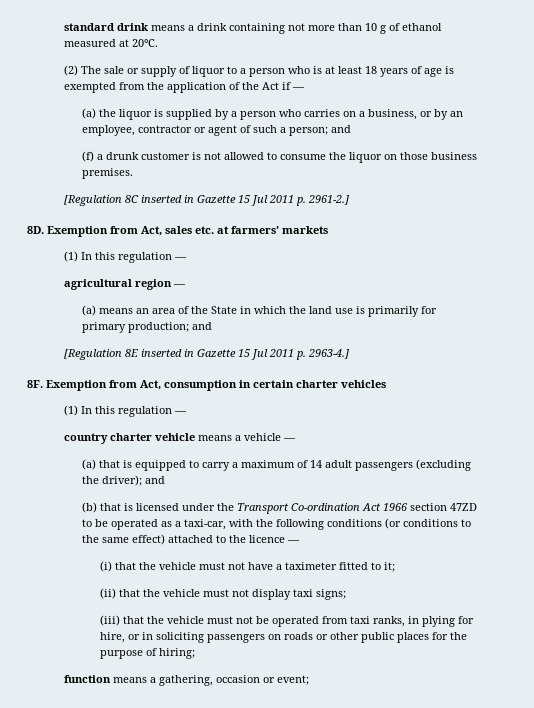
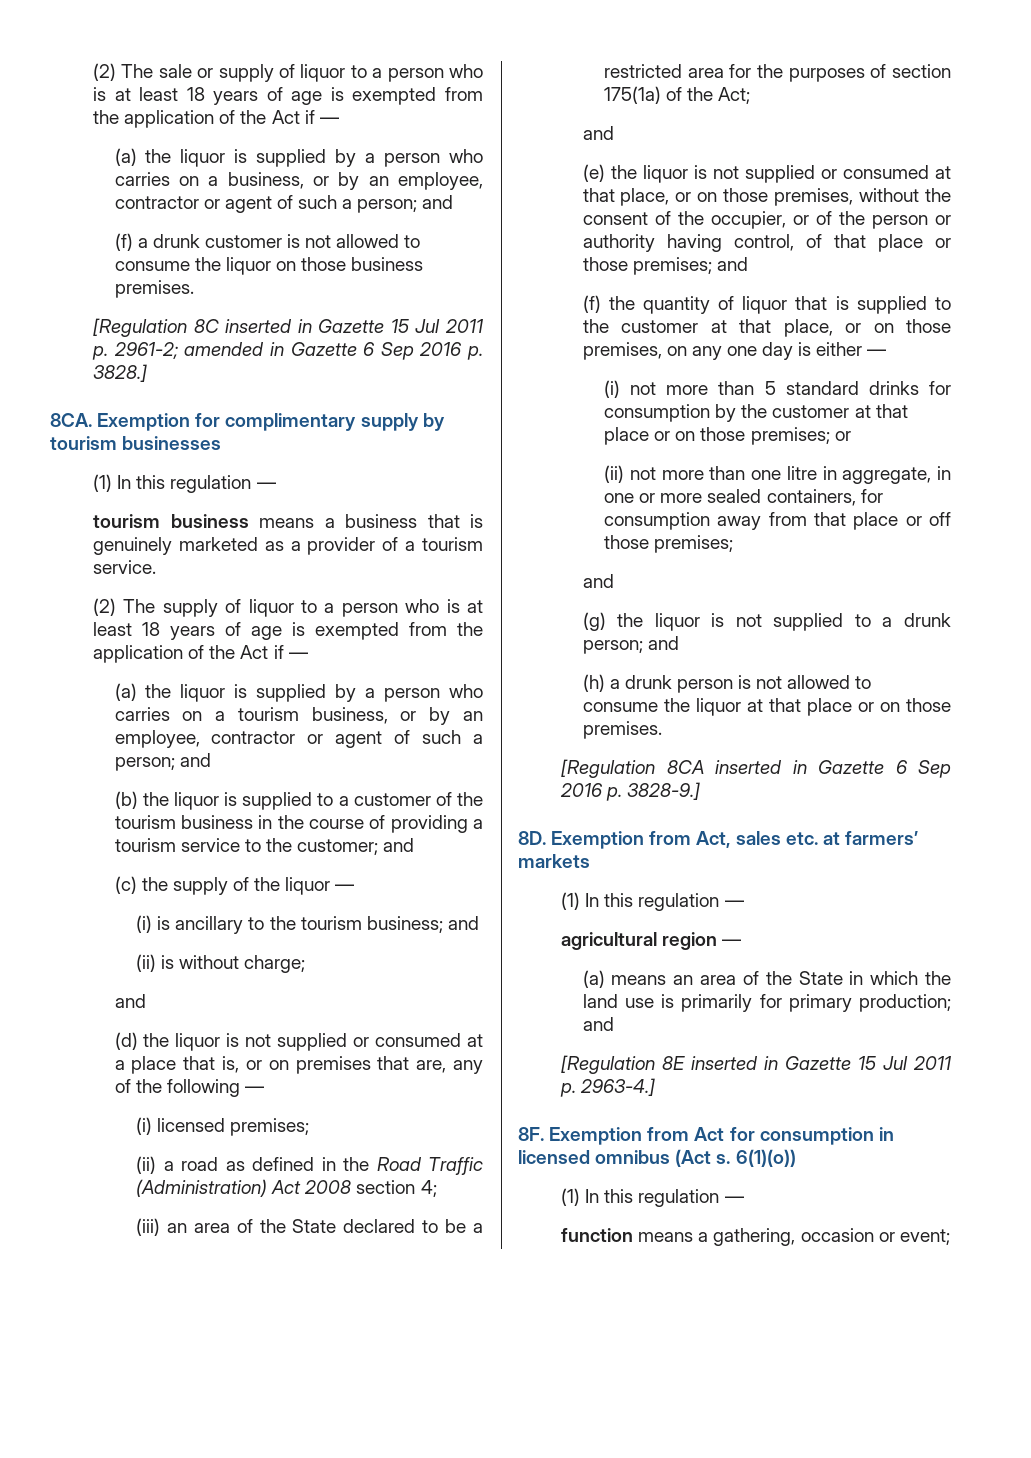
[63,23,442,34] [63,39,158,47] standard drink means a drink containing not more than 10 g of ethanol measured at 20°C. // -> (93, 72) none
[307,195,349,205] 2961-2.] -> [113,342,483,360] [93,364,148,382] [50,413,445,431] [50,436,222,450] [93,474,276,493] [93,514,484,528] [93,537,484,555] [93,560,157,574] [93,598,484,617] [93,622,483,640] [93,645,308,663] [114,683,483,702] [114,707,483,725] [114,730,483,748] [114,753,211,771] [114,791,483,810] [114,815,484,833] [114,838,415,855] [114,876,355,895] [136,915,479,934] [136,954,306,973] [114,994,146,1008] [114,1032,483,1051] [114,1056,483,1074] [114,1079,264,1097] [136,1117,310,1136] [136,1156,483,1175] [136,1179,437,1197] [136,1218,483,1236] [604,64,951,82] [604,86,751,104] [582,126,614,140] [582,164,951,183] [582,188,951,206] [582,211,951,229] [582,234,951,252] [582,257,748,275] [582,295,951,314] [582,319,951,337] [582,342,887,360] [604,380,951,398] [604,404,908,422] [604,427,851,445] [604,465,951,484] [604,489,883,506] [604,512,951,530] [604,535,734,553] [582,574,614,588] [582,612,951,631] [582,636,679,654] [582,674,872,693] [582,698,951,716] [582,721,662,739] [561,759,952,778] [560,782,701,801] 2961-2; amended in Gazette 6 Sep 2016 p. 3828.] // 8CA. Exemption for complimentary supply by tourism businesses // (1) In this regulation — // tourism business means a business that is genuinely marketed as a provider of a tourism service. // (2) The supply of liquor to a person who is at least 18 years of age is exempted from the application of the Act if — // (a) the liquor is supplied by a person who carries on a tourism business, or by an employee, contractor or agent of such a person; and // (b) the liquor is supplied to a customer of the tourism business in the course of providing a tourism service to the customer; and // (c) the supply of the liquor — // (i) is ancillary to the tourism business; and // (ii) is without charge; // and // (d) the liquor is not supplied or consumed at a place that is, or on premises that are, any of the following — // (i) licensed premises; // (ii) a road as defined in the Road Traffic (Administration) Act 2008 section 4; // (iii) an area of the State declared to be a restricted area for the purposes of section 175(1a) of the Act; // and // (e) the liquor is not supplied or consumed at that place, or on those premises, without the consent of the occupier, or of the person or authority having control, of that place or those premises; and // (f) the quantity of liquor that is supplied to the customer at that place, or on those premises, on any one day is either — // (i) not more than 5 standard drinks for consumption by the customer at that place or on those premises; or // (ii) not more than one litre in aggregate, in one or more sealed containers, for consumption away from that place or off those premises; // and // (g) the liquor is not supplied to a drunk person; and // (h) a drunk person is not allowed to consume the liquor at that place or on those premises. // [Regulation 8CA inserted in Gazette 6 Sep 2016 p. 3828-9.]
[140,380,386,391] [63,405,187,417] [63,433,296,444] [82,459,472,471] [82,475,166,486] [82,502,478,514] [82,518,472,530] [82,534,301,545] [100,561,396,572] [100,588,347,600] [100,615,475,627] [100,632,468,643] [100,648,196,659] Act, consumption in certain charter vehicles // (1) In this regulation — // country charter vehicle means a vehicle — // (a) that is equipped to carry a maximum of 14 adult passengers (excluding the driver); and // (b) that is licensed under the Transport Co-ordination Act 1966 section 47ZD to be operated as a taxi-car, with the following conditions (or conditions to the same effect) attached to the licence — // (i) that the vehicle must not have a taximeter fitted to it; // (ii) that the vehicle must not display taxi signs; // (iii) that the vehicle must not be operated from taxi ranks, in plying for hire, or in soliciting passengers on roads or other public places for the purpose of hiring; -> [694,1127,894,1145] [518,1149,796,1167] [561,1188,744,1207] Act for consumption in licensed omnibus (Act s. 6(1)(o)) // (1) In this regulation —

